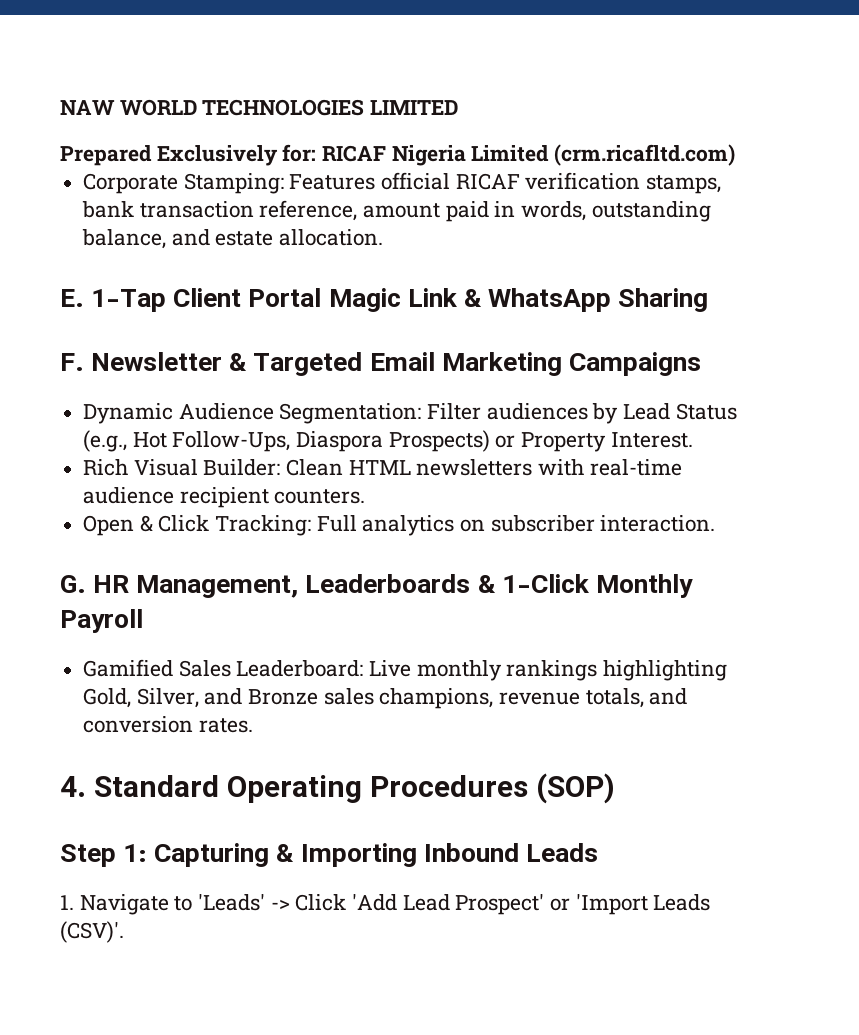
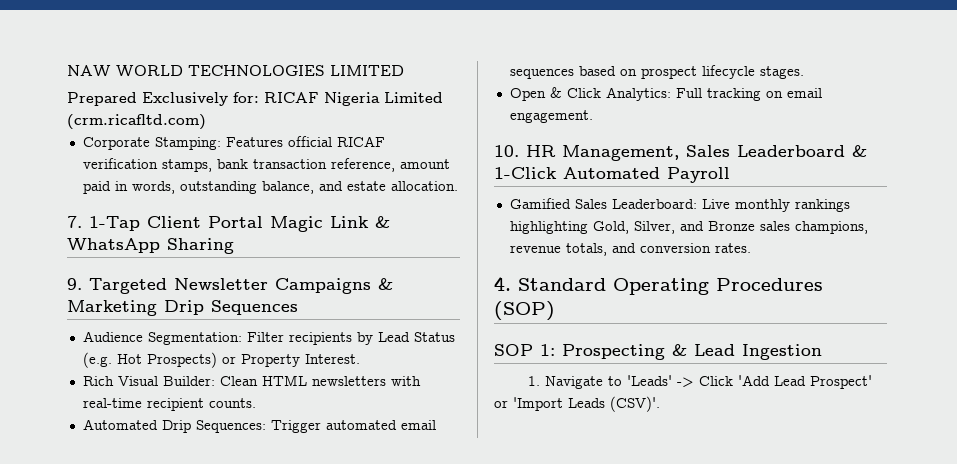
[60,289,84,307] E. -> [67,216,82,228] 7.
[60,352,701,376] [83,403,174,424] F. Newsletter & Targeted Email Marketing Campaigns // Dynamic -> [67,278,393,294] [67,300,298,316] 9. Targeted Newsletter Campaigns & Marketing Drip Sequences //
[486,403,588,420] audiences -> [288,332,352,345] recipients
[83,430,384,452] (e.g., Hot Follow-Ups, Diaspora -> [82,352,142,368] (e.g. Hot
[83,487,366,508] [83,515,716,536] [60,574,471,598] audience recipient counters. // Open & Click Tracking: Full analytics on subscriber interaction. // G. HR Management, Leaderboards -> [146,398,256,411] [82,419,436,433] [509,65,804,79] [509,87,822,101] [509,110,593,123] [494,145,845,161] recipient counts. // Automated Drip Sequences: Trigger automated email sequences based on prospect lifecycle stages. // Open & Click Analytics: Full tracking on email engagement. // 10. HR Management, Sales Leaderboard
[595,574,693,598] Monthly -> [563,167,660,179] Automated
[60,843,598,867] Step 1: Capturing & Importing Inbound Leads -> [494,344,822,360] SOP 1: Prospecting & Lead Ingestion

